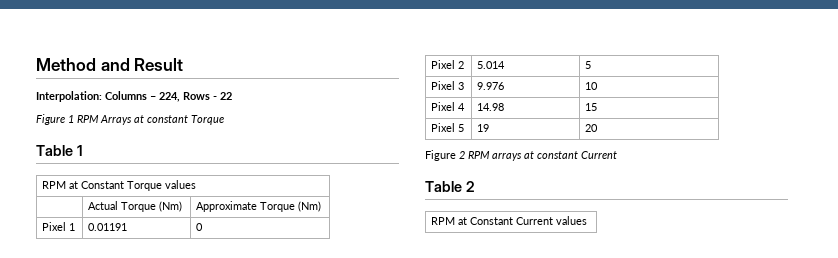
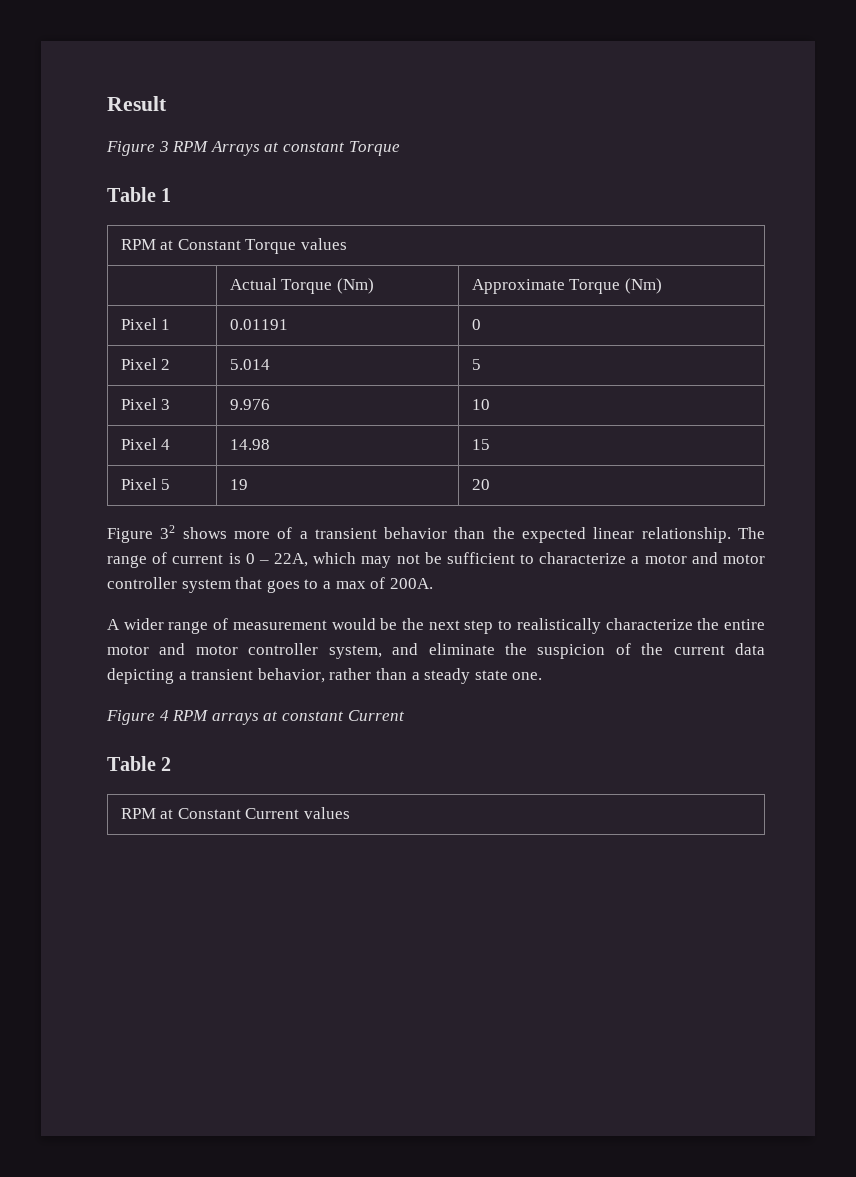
[36,58,130,71] Method and -> (107, 103) none
[36,91,232,102] [36,114,74,125] // Interpolation: Columns – 224, Rows - 22 // Figure 1 -> [106,141,169,156] // Figure 3
[459,151,465,159] 2 -> [160,525,765,543] [107,552,765,568] [107,577,433,593] [107,618,765,634] [107,643,765,659] [107,668,543,684] [106,710,169,725] 32 shows more of a transient behavior than the expected linear relationship. The range of current is 0 – 22A, which may not be sufficient to characterize a motor and motor controller system that goes to a max of 200A. // A wider range of measurement would be the next step to realistically characterize the entire motor and motor controller system, and eliminate the suspicion of the current data depicting a transient behavior, rather than a steady state one. // Figure 4

